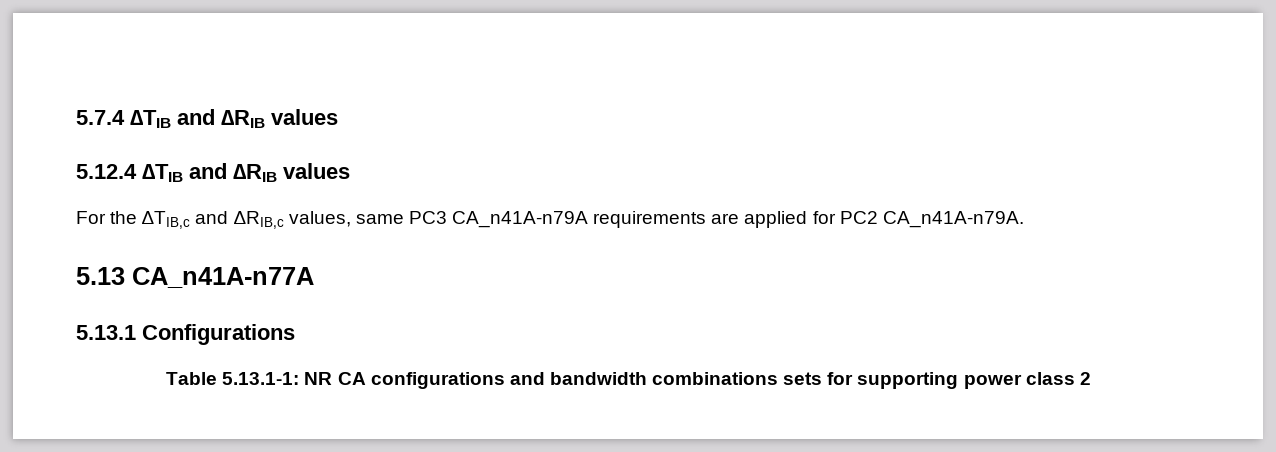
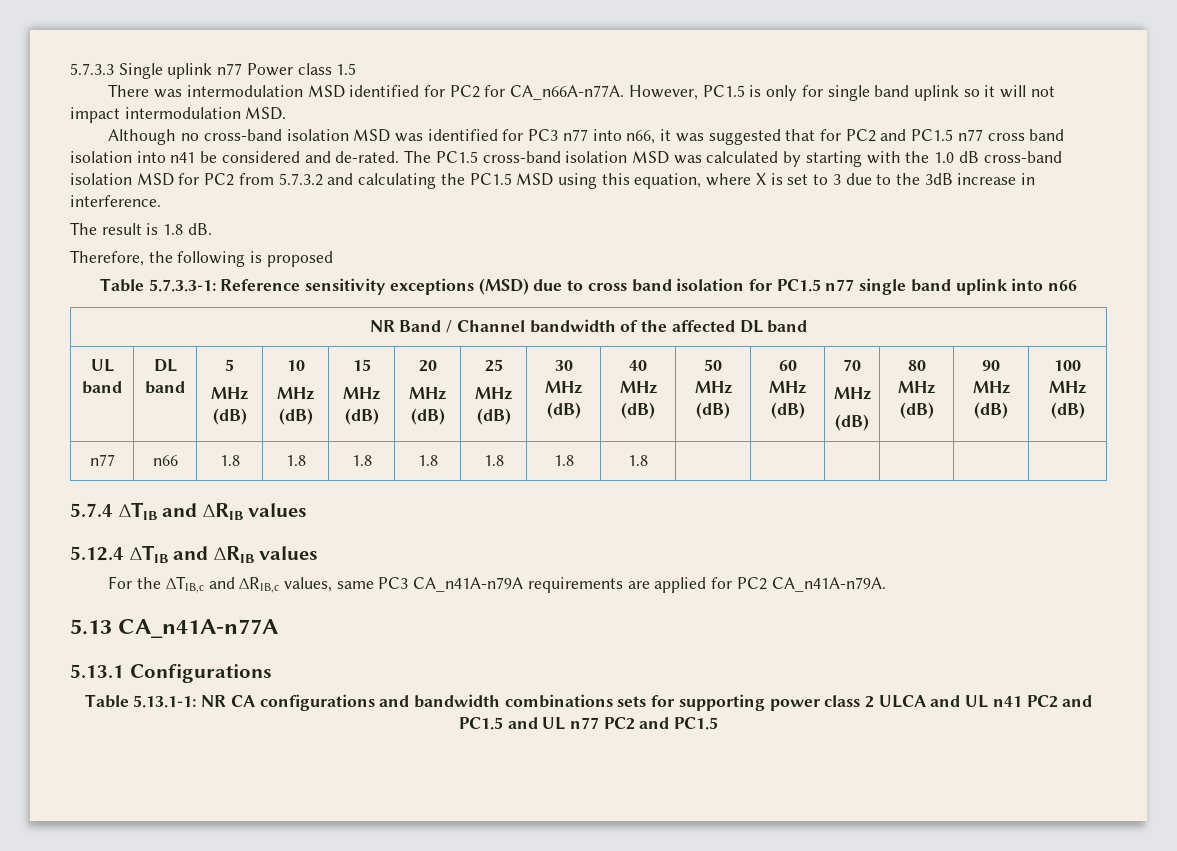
(76, 117) none -> [70,63,357,79] [108,84,1055,101] [70,107,287,123] [108,129,1065,145] [70,150,1062,167] [70,173,1036,189] [70,195,161,207] [70,222,212,235] [70,250,333,267] [99,278,1078,295] [369,319,808,333] [90,359,114,372] [82,381,122,394] [153,359,177,372] [145,381,185,394] [225,359,234,371] [211,387,248,400] [212,408,247,425] [286,360,305,371] [277,387,314,400] [278,408,313,425] [352,359,371,371] [343,387,380,400] [344,408,379,425] [418,360,437,372] [409,387,446,400] [410,408,445,425] [484,359,503,372] [475,387,512,400] [476,408,511,425] [554,360,573,371] [545,381,582,394] [546,402,581,419] [629,360,647,371] [619,381,657,394] [621,402,655,419] [704,359,722,371] [694,381,732,394] [696,402,730,419] [778,360,797,371] [769,381,806,394] [770,402,805,419] [843,359,861,371] [833,387,871,400] [835,414,869,431] [907,360,926,371] [898,381,935,394] [899,402,934,419] [982,360,1000,371] [972,381,1010,394] [974,402,1008,419] [1054,360,1081,371] [1049,381,1086,394] [1050,402,1085,419] [89,454,115,466] [152,455,178,466] [219,455,240,466] [285,455,306,466] [351,455,372,466] [417,455,438,466] [483,455,504,466] [553,455,574,466] [628,455,648,466] 5.7.3.3 Single uplink n77 Power class 1.5 // There was intermodulation MSD identified for PC2 for CA_n66A-n77A. However, PC1.5 is only for single band uplink so it will not impact intermodulation MSD. // Although no cross-band isolation MSD was identified for PC3 n77 into n66, it was suggested that for PC2 and PC1.5 n77 cross band isolation into n41 be considered and de-rated. The PC1.5 cross-band isolation MSD was calculated by starting with the 1.0 dB cross-band isolation MSD for PC2 from 5.7.3.2 and calculating the PC1.5 MSD using this equation, where X is set to 3 due to the 3dB increase in interference. // The result is 1.8 dB. // Therefore, the following is proposed // Table 5.7.3.3-1: Reference sensitivity exceptions (MSD) due to cross band isolation for PC1.5 n77 single band uplink into n66 // NR Band / Channel bandwidth of the affected DL band // UL band | DL band | 5 // MHz (dB) | 10 // MHz (dB) | 15 // MHz (dB) | 20 // MHz (dB) | 25 // MHz (dB) | 30 MHz (dB) | 40 MHz (dB) | 50 MHz (dB) | 60 MHz (dB) | 70 // MHz // (dB) | 80 MHz (dB) | 90 MHz (dB) | 100 MHz (dB) // n77 | n66 | 1.8 | 1.8 | 1.8 | 1.8 | 1.8 | 1.8 | 1.8 | | | | | | //
(1091, 378) none -> [878,695,1093,708] [458,717,719,730] ULCA and UL n41 PC2 and PC1.5 and UL n77 PC2 and PC1.5

